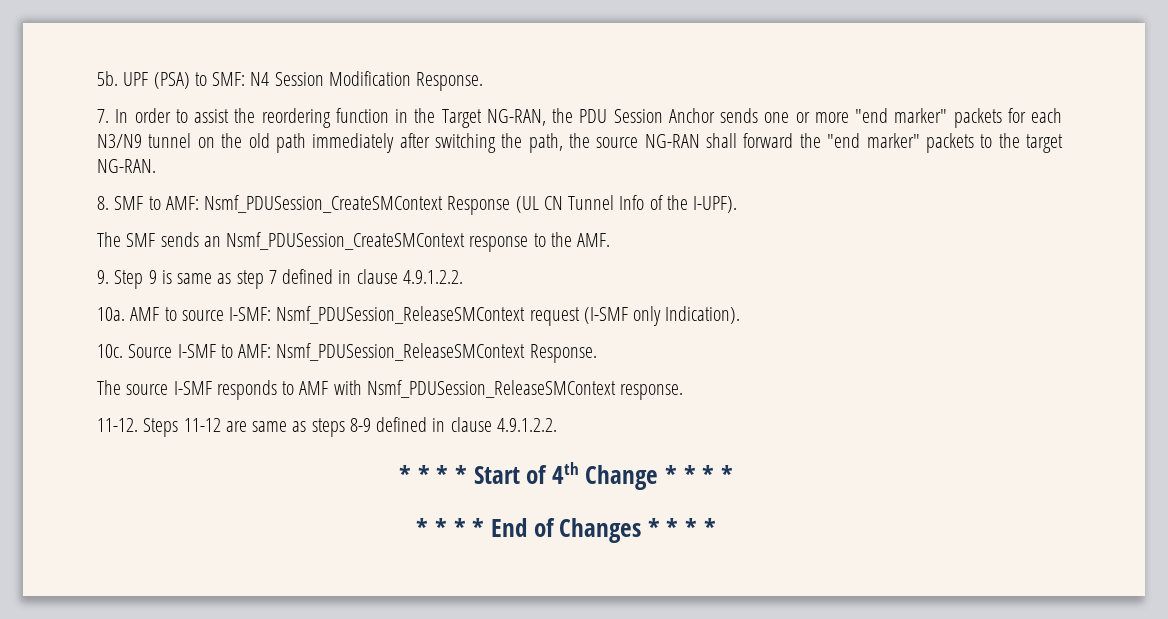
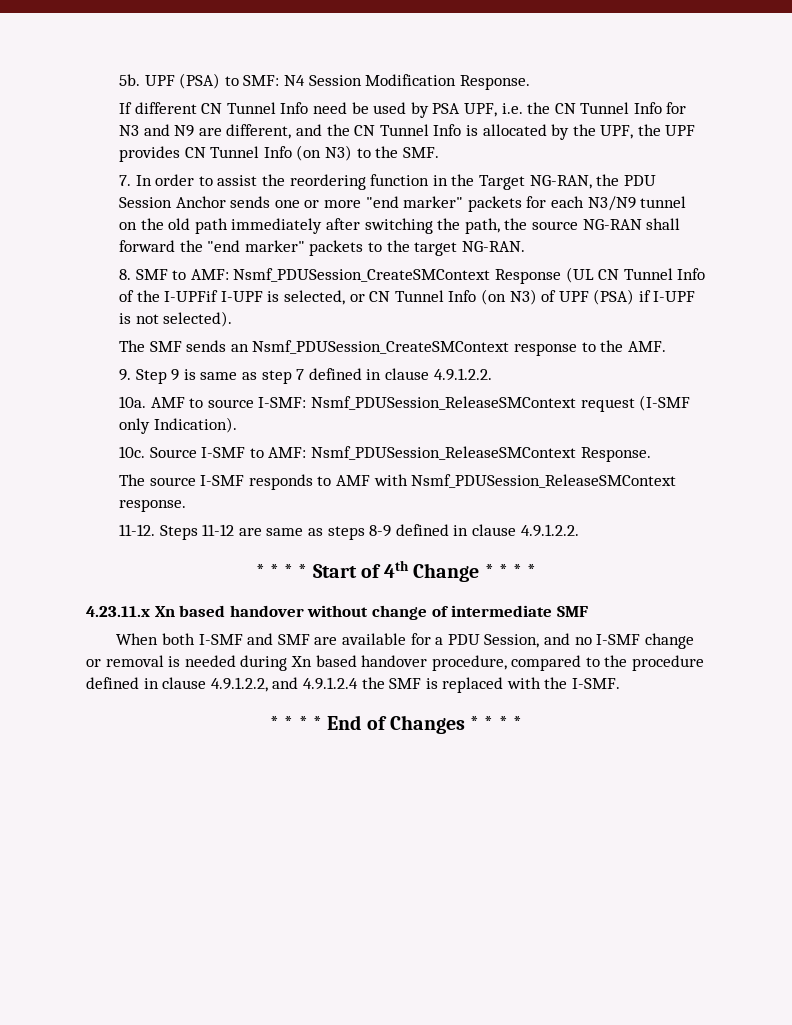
(484, 81) none -> [119,102,687,118] [119,124,696,140] [119,145,439,162] // If different CN Tunnel Info need be used by PSA UPF, i.e. the CN Tunnel Info for N3 and N9 are different, and the CN Tunnel Info is allocated by the UPF, the UPF provides CN Tunnel Info (on N3) to the SMF.
[693,196,738,213] I-UPF). -> [164,289,696,305] [119,311,233,327] I-UPFif I-UPF is selected, or CN Tunnel Info (on N3) of UPF (PSA) if I-UPF is not selected).
(733, 474) none -> [86,605,588,620] [116,633,694,649] [86,655,705,671] [86,677,621,693] // 4.23.11.x Xn based handover without change of intermediate SMF // When both I-SMF and SMF are available for a PDU Session, and no I-SMF change or removal is needed during Xn based handover procedure, compared to the procedure defined in clause 4.9.1.2.2, and 4.9.1.2.4 the SMF is replaced with the I-SMF.

